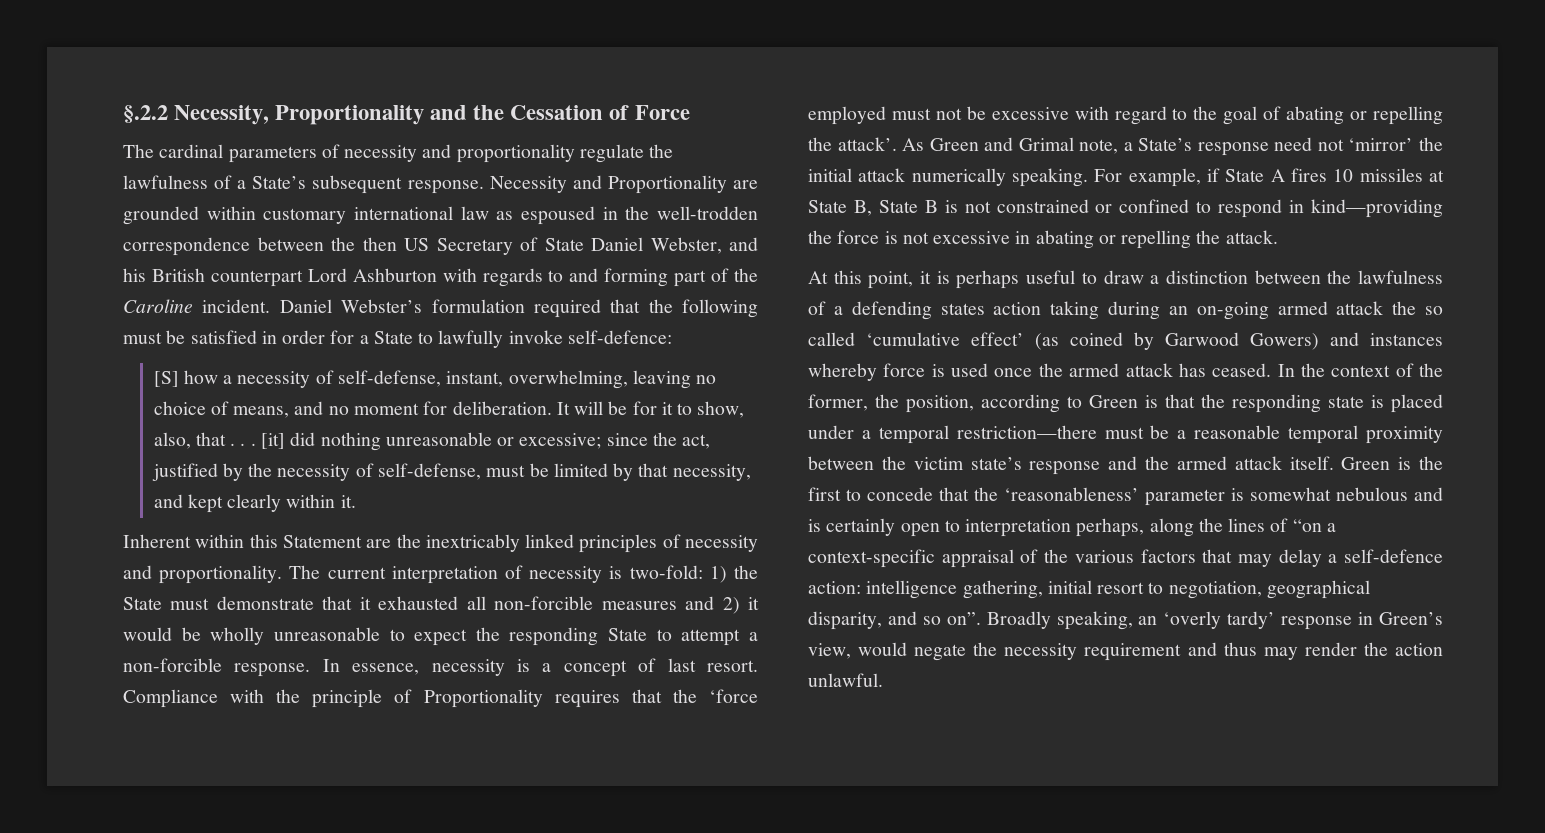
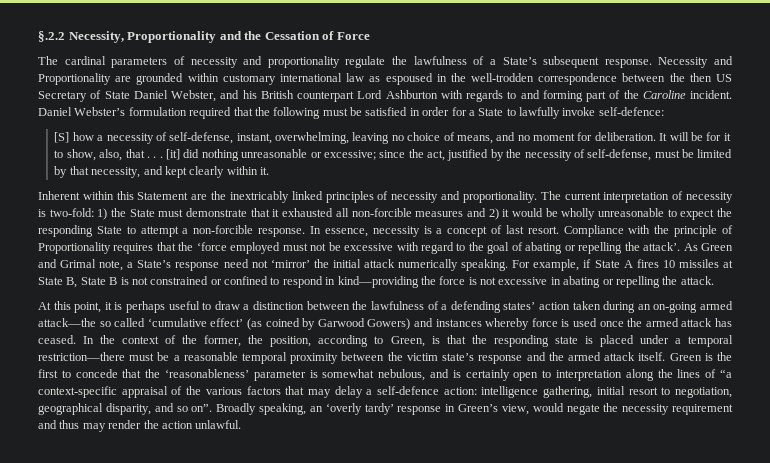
[940,301,1100,320] states action taking -> [503,301,601,310] states’ action taken
[1336,301,1417,315] attack the -> [38,318,96,327] attack—the
[1089,395,1138,408] Green -> [390,336,425,347] Green,
[1336,487,1408,501] nebulous -> [378,369,426,381] nebulous,
[1076,518,1145,537] perhaps, -> (622, 375) none
[1292,519,1336,532] “on a -> [719,369,732,378] “a

